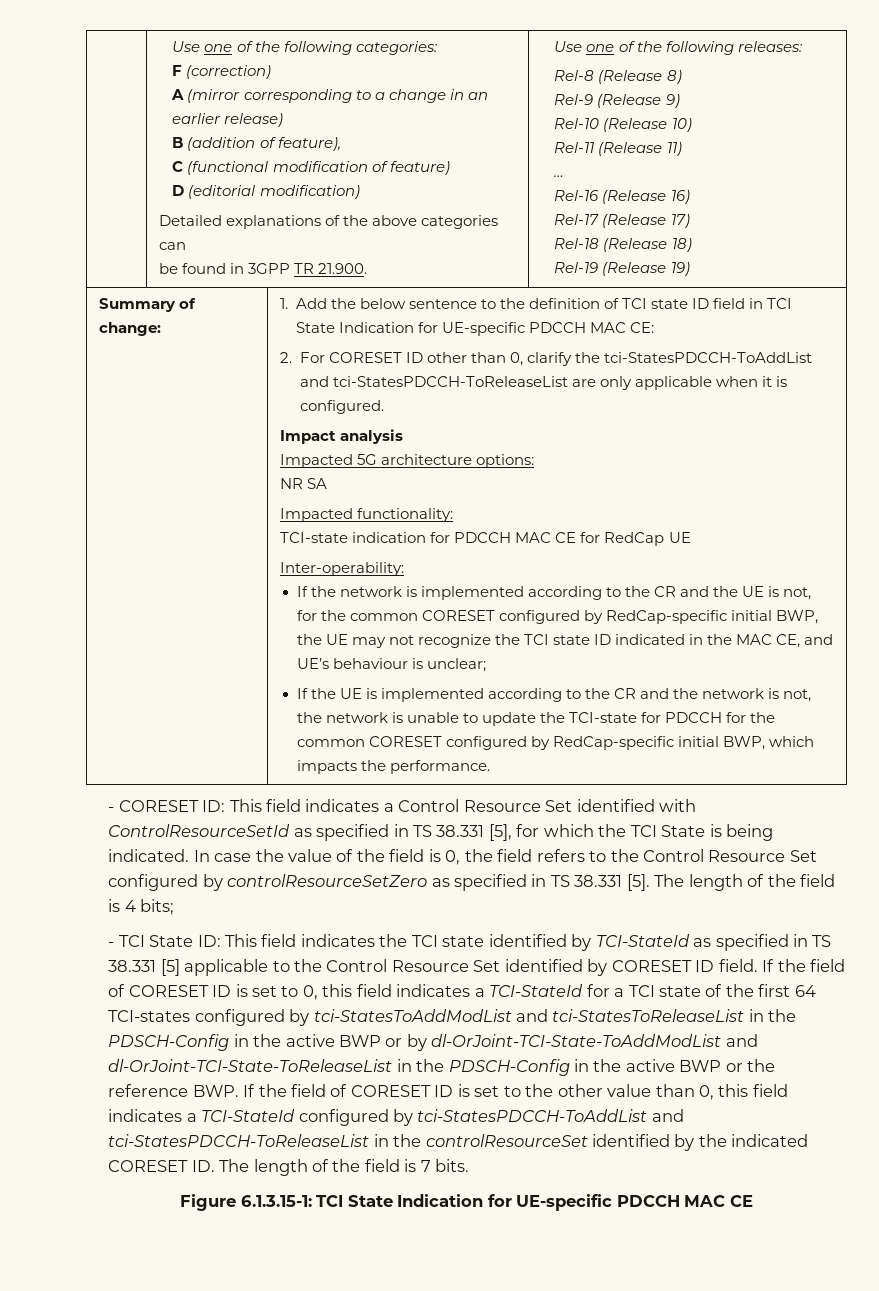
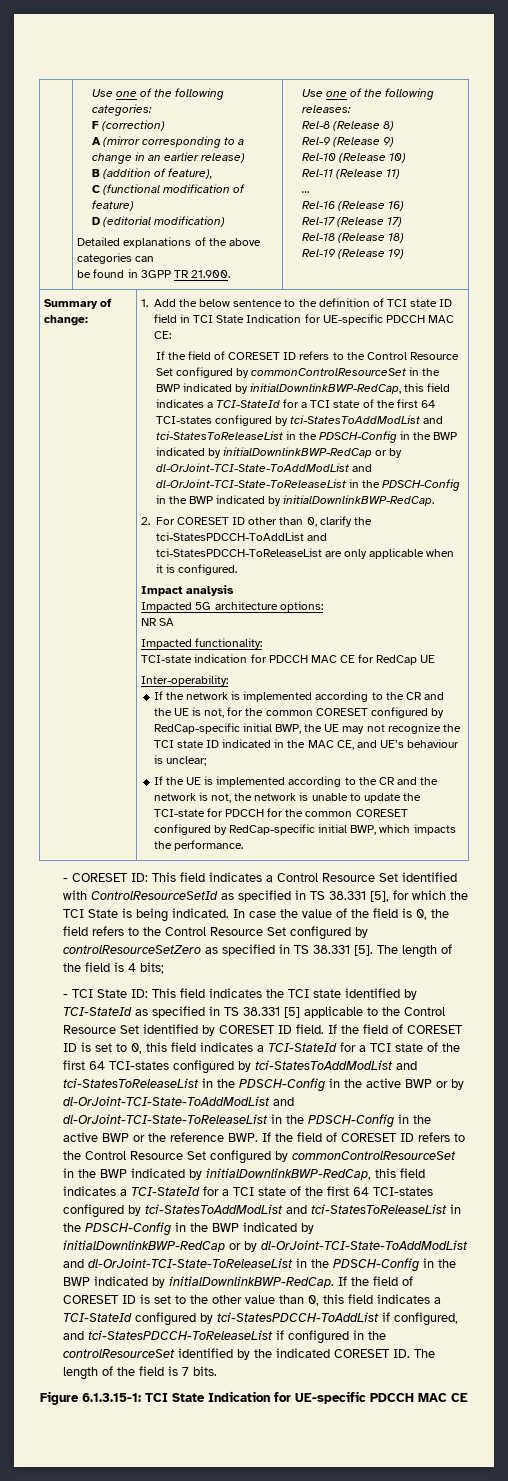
(654, 327) none -> [155,351,459,360] [155,367,441,378] [155,383,451,394] [155,399,435,408] [155,415,444,426] [155,431,458,443] [155,447,403,458] [155,463,372,472] [155,479,461,491] [155,495,435,506] // If the field of CORESET ID refers to the Control Resource Set configured by commonControlResourceSet in the BWP indicated by initialDownlinkBWP-RedCap, this field indicates a TCI-StateId for a TCI state of the first 64 TCI-states configured by tci-StatesToAddModList and tci-StatesToReleaseList in the PDSCH-Config in the BWP indicated by initialDownlinkBWP-RedCap or by dl-OrJoint-TCI-State-ToAddModList and dl-OrJoint-TCI-State-ToReleaseList in the PDSCH-Config in the BWP indicated by initialDownlinkBWP-RedCap.
(454, 1091) none -> [418,1132,466,1142] [63,1150,457,1164] [63,1168,426,1180] [63,1186,434,1196] [63,1204,462,1218] [63,1222,315,1236] [63,1240,469,1252] [63,1258,457,1272] [63,1276,414,1288] [63,1295,137,1304] refers to the Control Resource Set configured by commonControlResourceSet in the BWP indicated by initialDownlinkBWP-RedCap, this field indicates a TCI-StateId for a TCI state of the first 64 TCI-states configured by tci-StatesToAddModList and tci-StatesToReleaseList in the PDSCH-Config in the BWP indicated by initialDownlinkBWP-RedCap or by dl-OrJoint-TCI-State-ToAddModList and dl-OrJoint-TCI-State-ToReleaseList in the PDSCH-Config in the BWP indicated by initialDownlinkBWP-RedCap. If the field of CORESET ID
[651,1109,684,1122] [108,1134,370,1147] and tci-StatesPDCCH-ToReleaseList -> [382,1312,459,1326] [63,1330,350,1344] if configured, and tci-StatesPDCCH-ToReleaseList if configured

